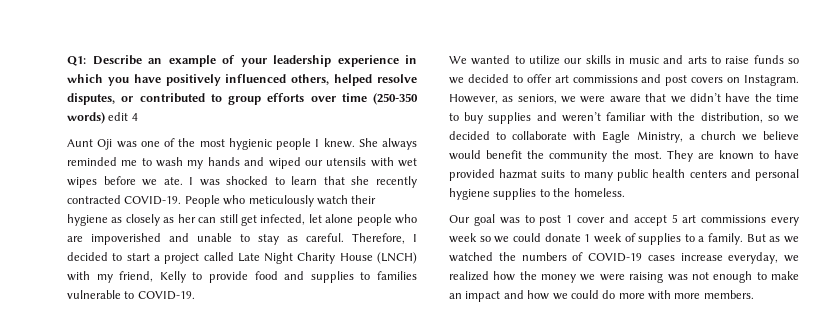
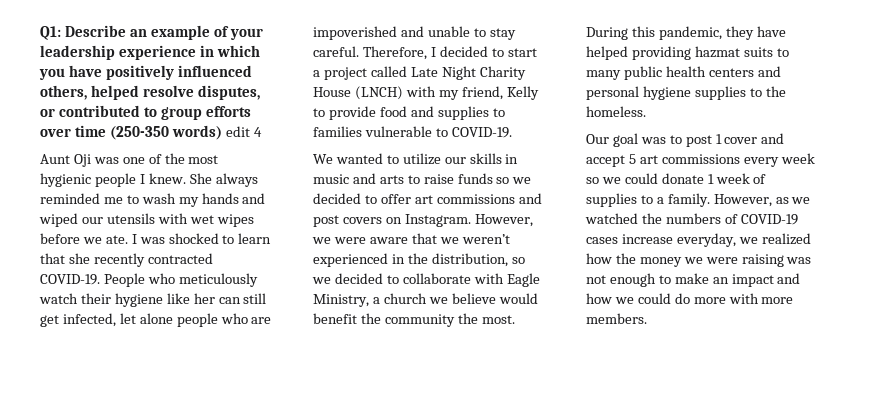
[111,214,175,226] as closely as -> [166,293,190,304] like
[287,236,298,242] as -> (516, 34) none
[502,94,557,104] as seniors, -> (533, 220) none
[689,93,799,102] [449,112,674,124] didn’t have the time to buy supplies and weren’t familiar with -> [461,234,510,244] [313,253,405,267] weren’t experienced in
[667,150,799,162] [449,169,495,181] They are known to have provided -> [586,26,786,40] [586,46,691,60] During this pandemic, they have helped providing
[746,234,766,242] But -> [713,194,772,207] However,

